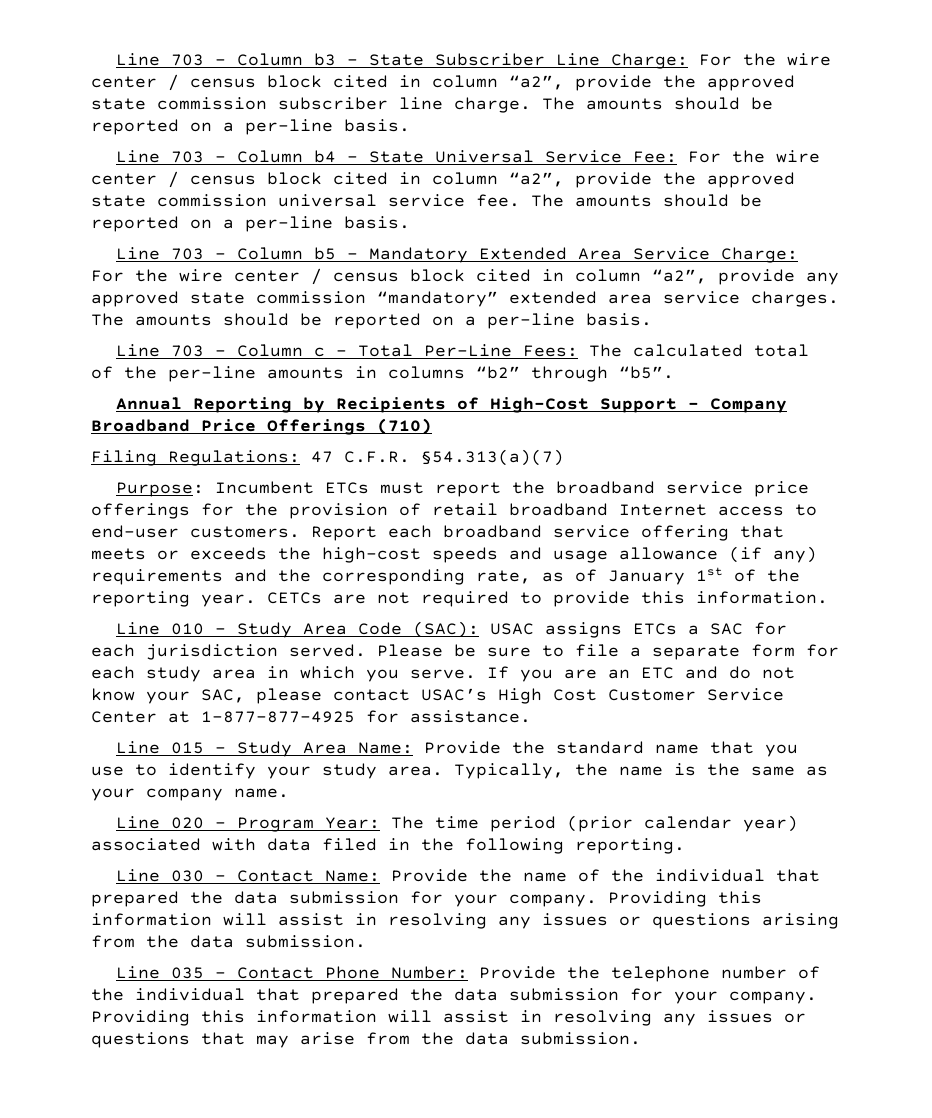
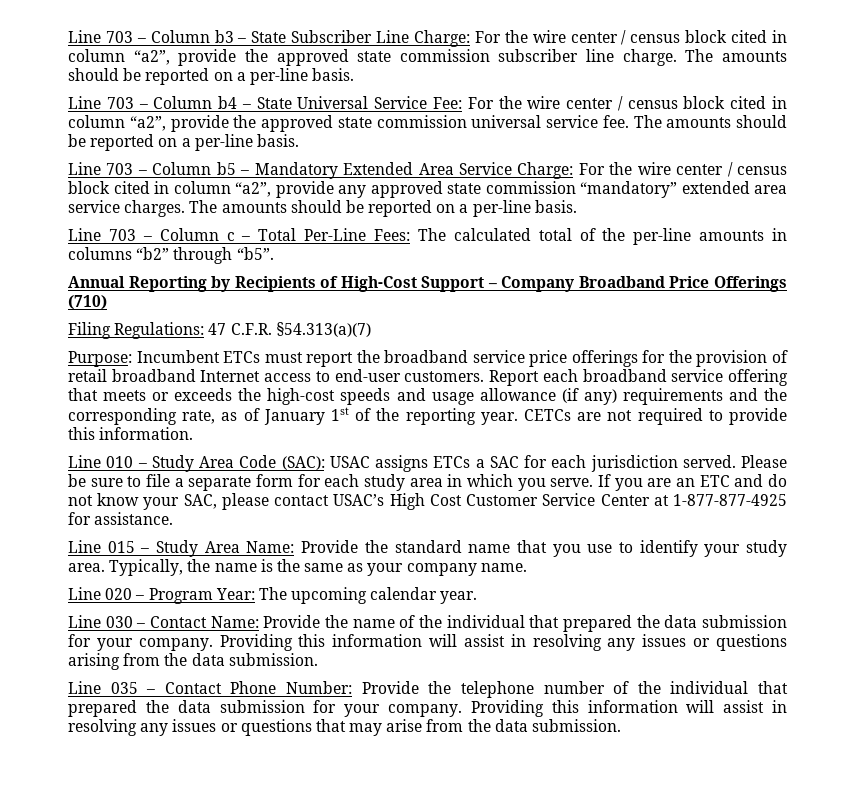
[434,815,798,832] [91,838,685,854] time period (prior calendar year) associated with data filed in the following reporting. -> [291,587,478,604] upcoming calendar year.

